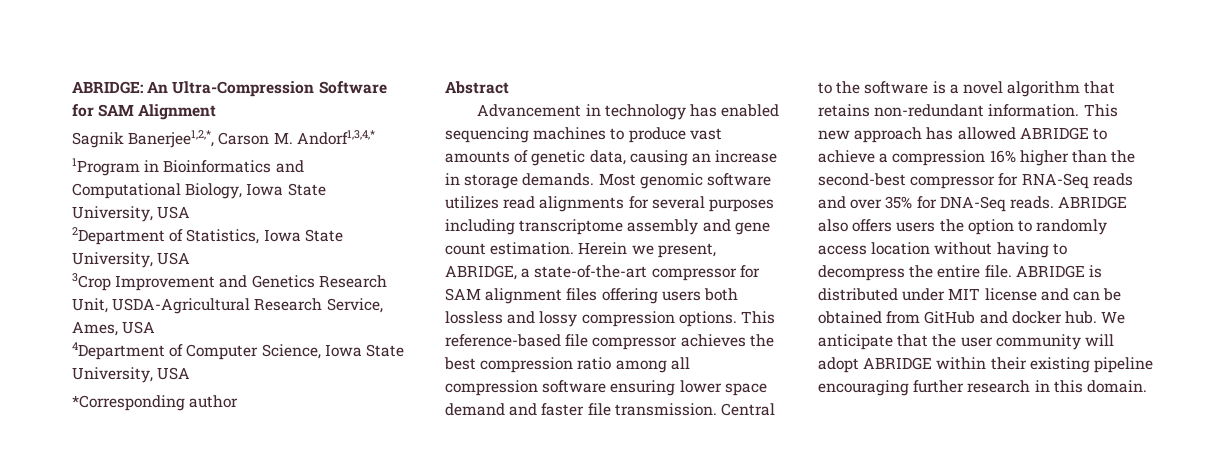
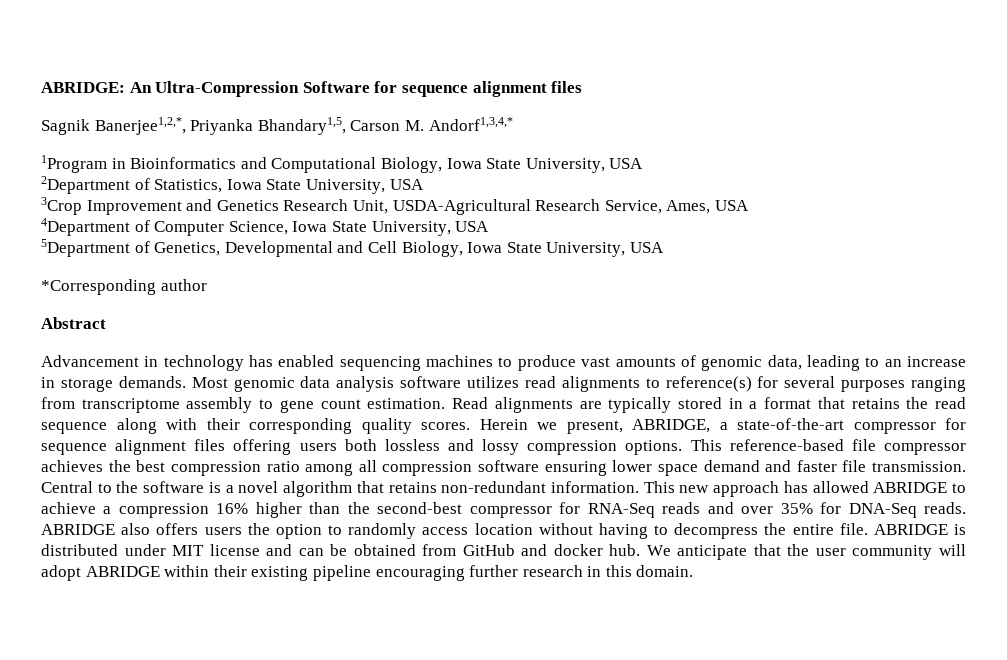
[98,104,217,120] SAM Alignment -> [401,81,583,97] sequence alignment files
(215, 139) none -> [190,117,346,135] Priyanka Bhandary1,5,
(191, 373) none -> [41,239,664,257] // 5Department of Genetics, Developmental and Cell Biology, Iowa State University, USA
[531,150,688,166] genetic data, causing -> [701,355,880,371] genomic data, leading to
(703, 181) none -> [300,376,395,392] data analysis
(625, 204) none -> [645,376,752,392] to reference(s)
[445,219,515,235] including -> [911,377,966,392] [41,397,75,409] ranging from
[702,219,731,232] and -> [259,399,274,409] to
(575, 248) none -> [452,397,966,413] [41,418,470,434] Read alignments are typically stored in a format that retains the read sequence along with their corresponding quality scores.
[445,288,481,301] SAM -> [41,443,107,455] sequence

